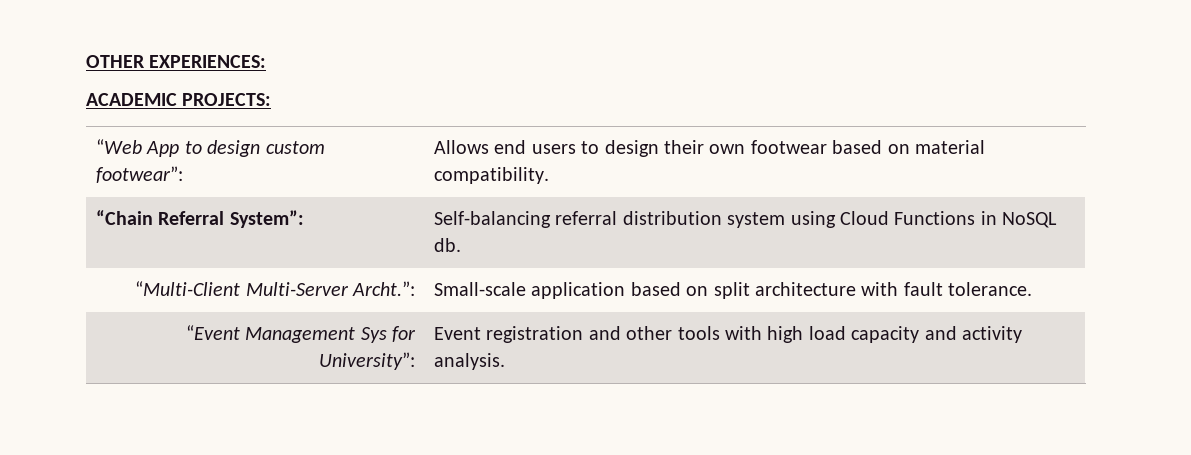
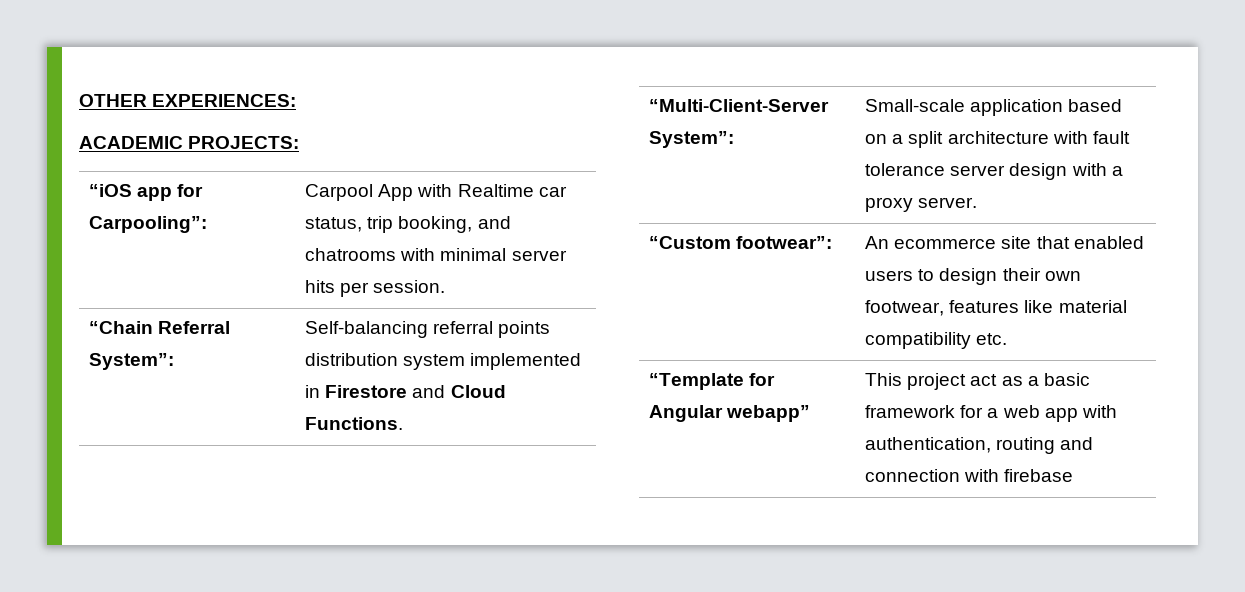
[96,139,325,157] [96,166,184,183] [434,140,986,157] [434,167,550,184] “Web App to design custom footwear”: | Allows end users to design their own footwear based on material compatibility. -> [89,184,204,201] [89,216,208,233] [305,184,567,201] [305,216,511,233] [305,248,567,261] [305,280,446,297] “iOS app for Carpooling”: | Carpool App with Realtime car status, trip booking, and chatrooms with minimal server hits per session.
(618, 218) none -> [498,321,551,338] points
[790,211,1058,228] [434,238,462,252] [135,281,415,296] using Cloud Functions in NoSQL db. // “Multi-Client Multi-Server Archt.”: -> [470,353,582,370] [305,385,506,398] [305,417,404,430] [649,99,830,112] [649,131,735,148] implemented in Firestore and Cloud Functions. // “Multi-Client-Server System”:
(709, 291) none -> [892,134,904,144] a
[948,282,1033,296] [185,325,416,343] [318,352,415,370] [434,326,1023,343] [434,353,506,370] tolerance. // “Event Management Sys for University”: | Event registration and other tools with high load capacity and activity analysis. -> [865,163,1123,180] [865,197,978,212] [649,236,833,249] [865,236,1144,249] [865,268,1081,285] [865,300,1127,316] [865,332,1008,349] [649,373,776,390] [649,405,811,422] [865,373,1090,390] [865,405,1117,422] [865,437,1094,454] [865,469,1074,482] tolerance server design with a proxy server. // “Custom footwear”: | An ecommerce site that enabled users to design their own footwear, features like material compatibility etc. // “Template for Angular webapp” | This project act as a basic framework for a web app with authentication, routing and connection with firebase

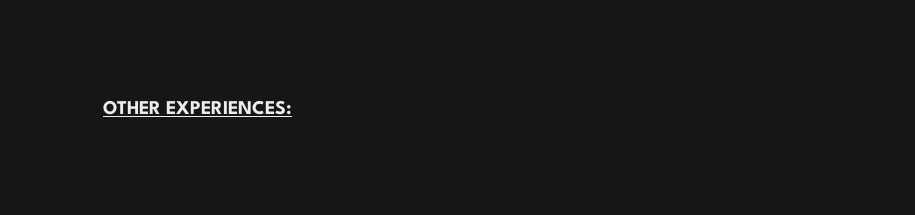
[79,136,300,149] [89,184,204,201] [89,216,208,233] [305,184,567,201] [305,216,511,233] [305,248,567,261] [305,280,446,297] [89,321,231,334] [89,353,175,370] [305,321,551,338] [305,353,582,370] [305,385,506,398] [305,417,404,430] [649,99,830,112] [649,131,735,148] [865,99,1123,116] [865,131,1130,148] [865,163,1123,180] [865,197,978,212] [649,236,833,249] [865,236,1144,249] [865,268,1081,285] [865,300,1127,316] [865,332,1008,349] [649,373,776,390] [649,405,811,422] [865,373,1090,390] [865,405,1117,422] [865,437,1094,454] [865,469,1074,482] // ACADEMIC PROJECTS: // “iOS app for Carpooling”: | Carpool App with Realtime car status, trip booking, and chatrooms with minimal server hits per session. // “Chain Referral System”: | Self-balancing referral points distribution system implemented in Firestore and Cloud Functions. // “Multi-Client-Server System”: | Small-scale application based on a split architecture with fault tolerance server design with a proxy server. // “Custom footwear”: | An ecommerce site that enabled users to design their own footwear, features like material compatibility etc. // “Template for Angular webapp” | This project act as a basic framework for a web app with authentication, routing and connection with firebase -> (293, 107) none

